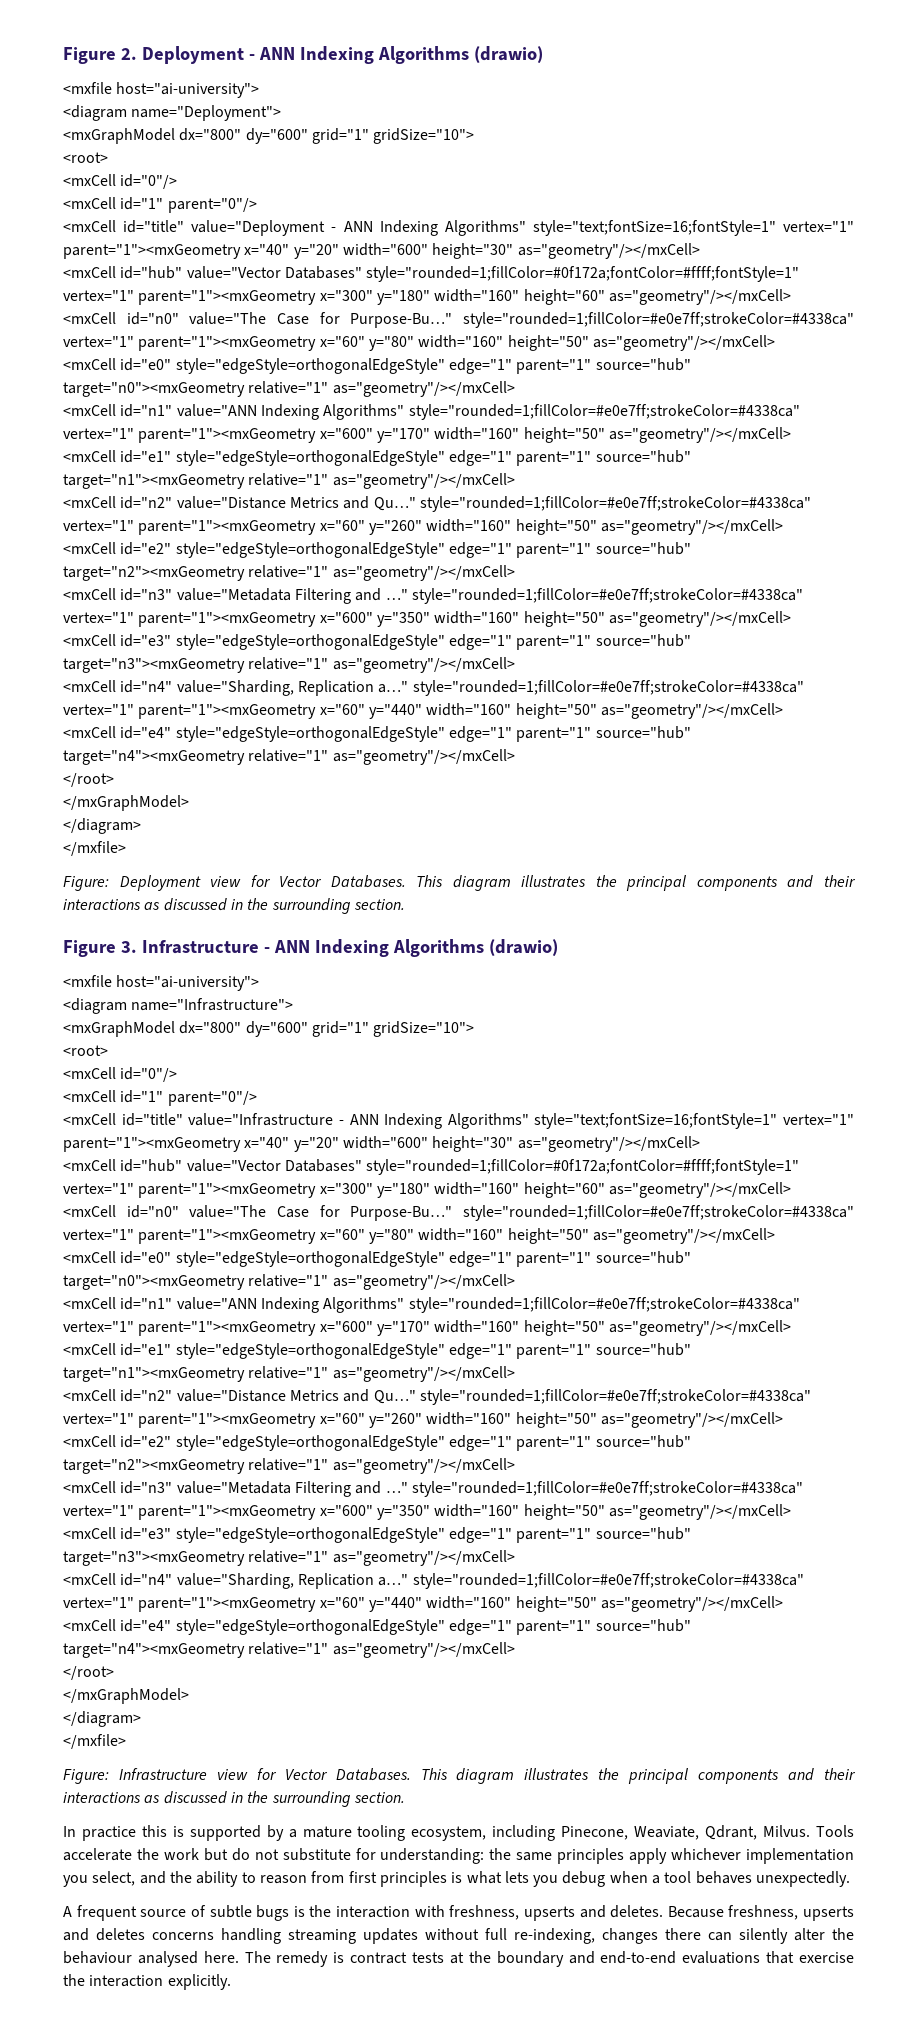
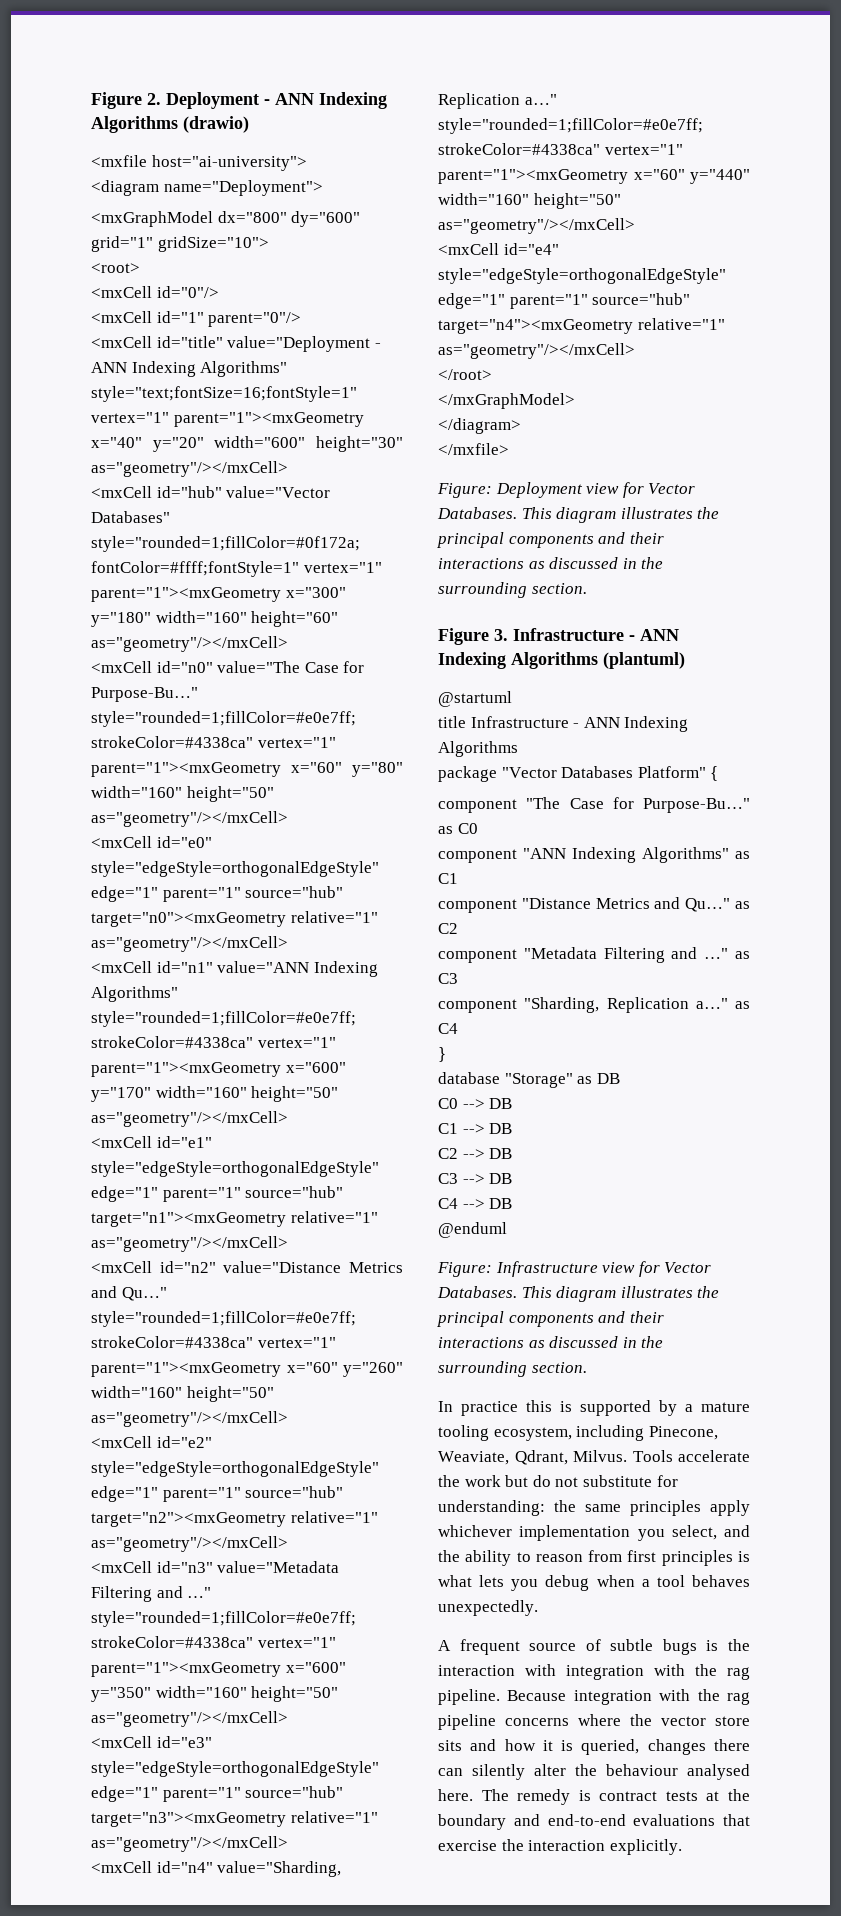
[488,939,558,956] [63,975,260,991] [63,998,294,1014] [63,1021,475,1037] [63,1045,108,1056] [63,1067,178,1082] [63,1090,257,1106] [63,1113,854,1129] [63,1136,700,1152] [63,1159,800,1175] [63,1182,791,1198] [63,1205,854,1221] [63,1228,775,1244] [63,1251,691,1267] [63,1274,515,1290] [63,1297,800,1313] [63,1320,791,1336] [63,1343,691,1359] [63,1366,515,1382] [63,1389,811,1405] [63,1412,783,1428] [63,1435,691,1451] [63,1458,515,1474] [63,1481,803,1497] [63,1504,791,1520] [63,1527,691,1543] [63,1550,515,1566] [63,1573,804,1589] [63,1596,783,1612] [63,1619,691,1635] [63,1642,515,1658] [63,1666,114,1680] [63,1688,189,1704] [63,1711,141,1727] [63,1734,126,1749] (drawio) // <mxfile host="ai-university"> // <diagram name="Infrastructure"> // <mxGraphModel dx="800" dy="600" grid="1" gridSize="10"> // <root> // <mxCell id="0"/> // <mxCell id="1" parent="0"/> // <mxCell id="title" value="Infrastructure - ANN Indexing Algorithms" style="text;fontSize=16;fontStyle=1" vertex="1" parent="1"><mxGeometry x="40" y="20" width="600" height="30" as="geometry"/></mxCell> // <mxCell id="hub" value="Vector Databases" style="rounded=1;fillColor=#0f172a;fontColor=#ffff;fontStyle=1" vertex="1" parent="1"><mxGeometry x="300" y="180" width="160" height="60" as="geometry"/></mxCell> // <mxCell id="n0" value="The Case for Purpose-Bu…" style="rounded=1;fillColor=#e0e7ff;strokeColor=#4338ca" vertex="1" parent="1"><mxGeometry x="60" y="80" width="160" height="50" as="geometry"/></mxCell> // <mxCell id="e0" style="edgeStyle=orthogonalEdgeStyle" edge="1" parent="1" source="hub" target="n0"><mxGeometry relative="1" as="geometry"/></mxCell> // <mxCell id="n1" value="ANN Indexing Algorithms" style="rounded=1;fillColor=#e0e7ff;strokeColor=#4338ca" vertex="1" parent="1"><mxGeometry x="600" y="170" width="160" height="50" as="geometry"/></mxCell> // <mxCell id="e1" style="edgeStyle=orthogonalEdgeStyle" edge="1" parent="1" source="hub" target="n1"><mxGeometry relative="1" as="geometry"/></mxCell> // <mxCell id="n2" value="Distance Metrics and Qu…" style="rounded=1;fillColor=#e0e7ff;strokeColor=#4338ca" vertex="1" parent="1"><mxGeometry x="60" y="260" width="160" height="50" as="geometry"/></mxCell> // <mxCell id="e2" style="edgeStyle=orthogonalEdgeStyle" edge="1" parent="1" source="hub" target="n2"><mxGeometry relative="1" as="geometry"/></mxCell> // <mxCell id="n3" value="Metadata Filtering and …" style="rounded=1;fillColor=#e0e7ff;strokeColor=#4338ca" vertex="1" parent="1"><mxGeometry x="600" y="350" width="160" height="50" as="geometry"/></mxCell> // <mxCell id="e3" style="edgeStyle=orthogonalEdgeStyle" edge="1" parent="1" source="hub" target="n3"><mxGeometry relative="1" as="geometry"/></mxCell> // <mxCell id="n4" value="Sharding, Replication a…" style="rounded=1;fillColor=#e0e7ff;strokeColor=#4338ca" vertex="1" parent="1"><mxGeometry x="60" y="440" width="160" height="50" as="geometry"/></mxCell> // <mxCell id="e4" style="edgeStyle=orthogonalEdgeStyle" edge="1" parent="1" source="hub" target="n4"><mxGeometry relative="1" as="geometry"/></mxCell> // </root> // </mxGraphModel> // </diagram> // </mxfile> -> [603,652,685,669] [438,691,512,707] [438,716,689,732] [438,741,518,757] [438,766,719,782] [438,797,750,813] [438,823,478,834] [438,847,750,863] [438,873,458,884] [438,897,750,913] [438,923,458,934] [438,947,750,963] [438,973,458,984] [438,997,750,1013] [438,1023,458,1034] [438,1047,446,1062] [438,1072,620,1088] [438,1098,513,1109] [438,1123,513,1134] [438,1148,513,1159] [438,1173,513,1184] [438,1198,513,1209] [438,1222,507,1238] (plantuml) // @startuml // title Infrastructure - ANN Indexing Algorithms // package "Vector Databases Platform" { // component "The Case for Purpose-Bu…" as C0 // component "ANN Indexing Algorithms" as C1 // component "Distance Metrics and Qu…" as C2 // component "Metadata Filtering and …" as C3 // component "Sharding, Replication a…" as C4 // } // database "Storage" as DB // C0 --> DB // C1 --> DB // C2 --> DB // C3 --> DB // C4 --> DB // @enduml
[449,1905,854,1921] [63,1928,595,1944] freshness, upserts and deletes. Because freshness, upserts and deletes concerns handling streaming updates without full re-indexing, -> [566,1664,750,1680] [438,1689,750,1705] [438,1714,750,1730] [438,1739,640,1755] integration with the rag pipeline. Because integration with the rag pipeline concerns where the vector store sits and how it is queried,

